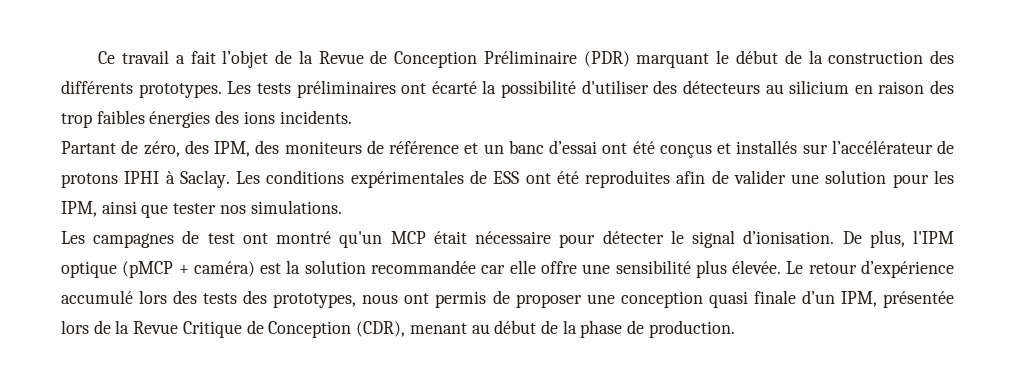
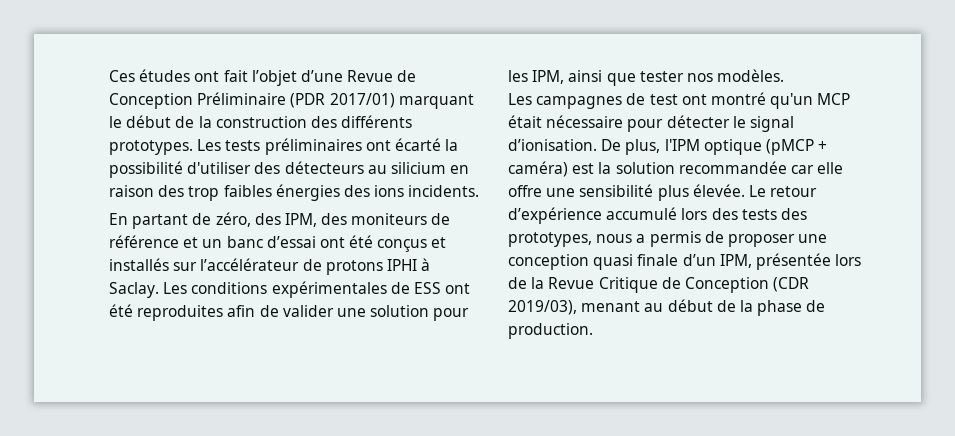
[98,50,313,68] Ce travail a fait l’objet de la -> [109,69,343,86] Ces études ont fait l’objet d’une
[583,51,630,67] (PDR) -> [290,93,395,108] (PDR 2017/01)
[61,141,116,154] Partant -> [109,213,189,229] En partant
[250,200,342,214] simulations. -> [717,69,785,82] modèles.
[404,293,430,304] ont -> [636,234,646,243] a
[356,321,406,337] (CDR), -> [773,277,810,292] [508,300,577,315] (CDR 2019/03),

